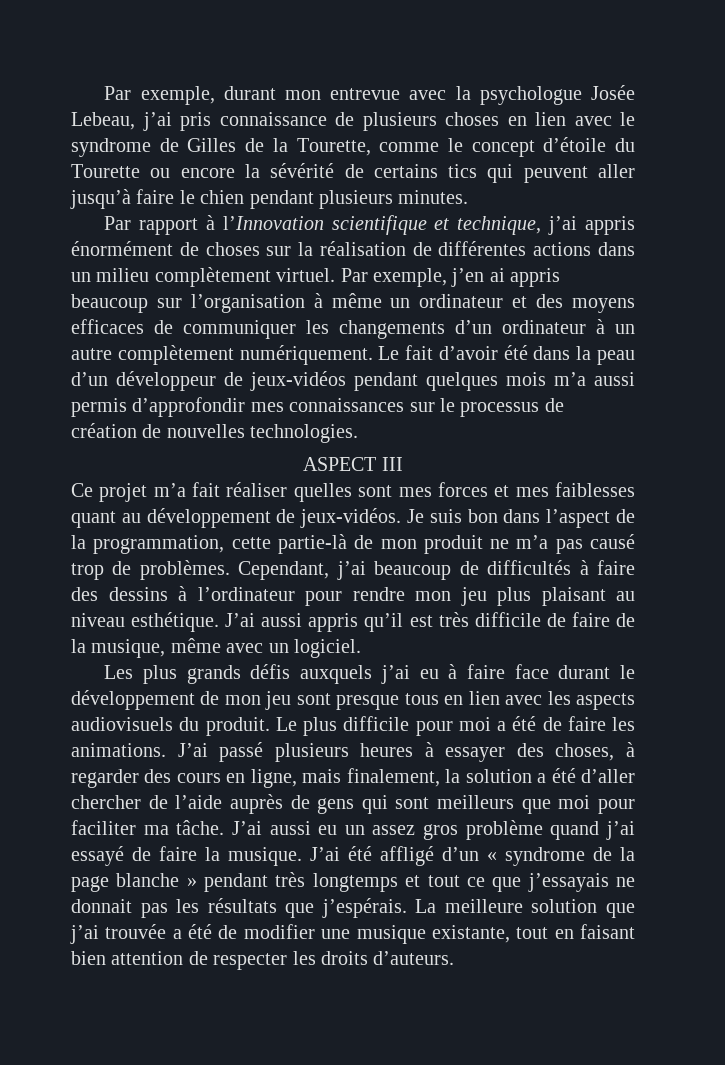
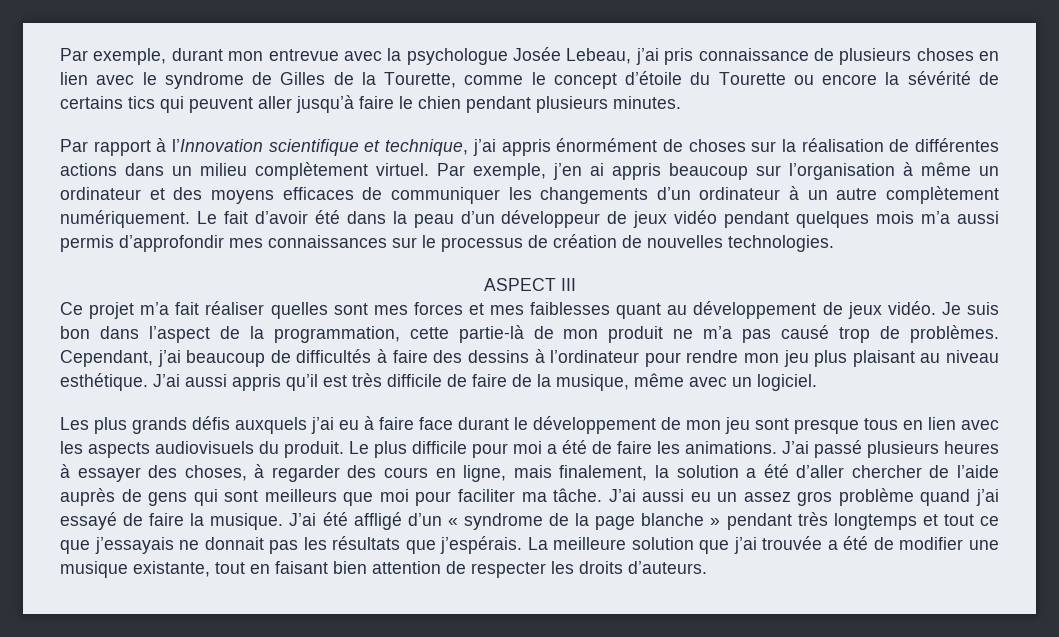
[250,371,346,391] jeux-vidéos -> [633,210,718,228] jeux vidéo
[300,508,402,528] jeux-vidéos. -> [847,301,936,319] jeux vidéo.

